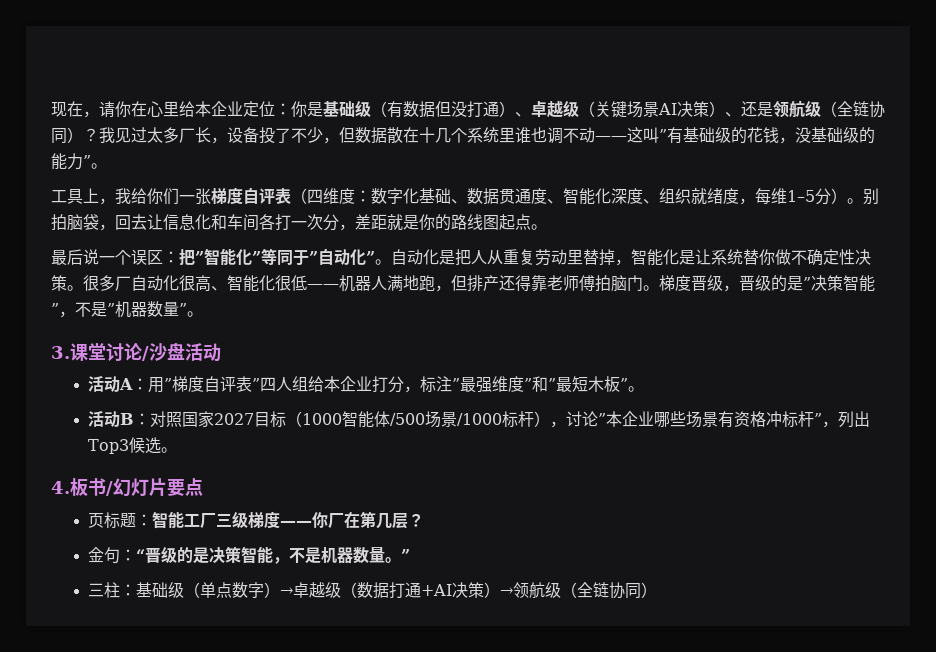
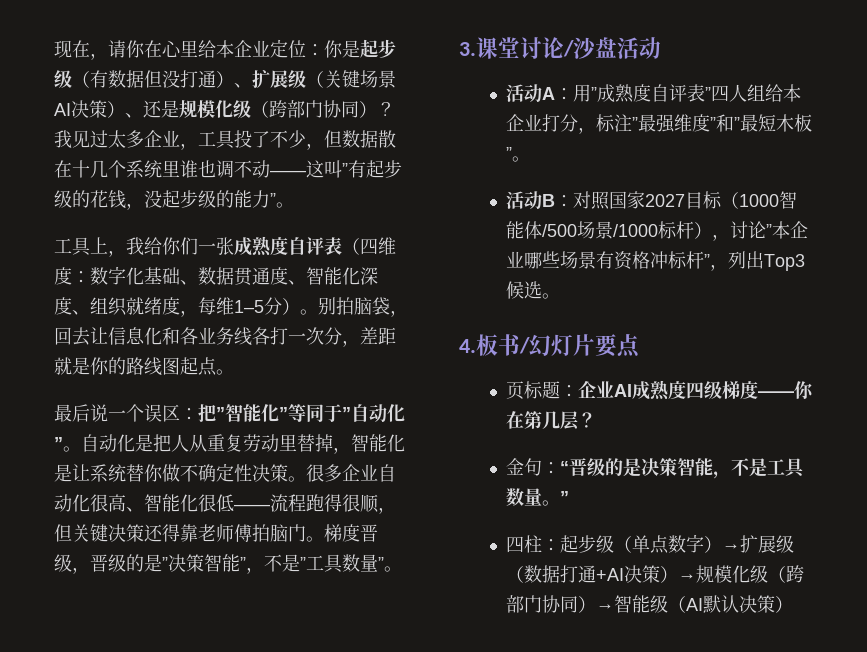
[323,101,355,117] 基础 -> [360,39,396,58] 起步
[531,101,563,118] 卓越 -> [252,70,288,88] 扩展
[773,100,869,118] 领航级（全链 -> [179,100,323,118] 规模化级（跨部门
[179,127,259,144] 厂长，设备 -> [144,130,235,150] 企业，工具
[683,127,715,143] 基础 -> [366,160,402,178] 起步
[811,127,843,143] 基础 -> [162,190,198,208] 起步
[211,187,227,204] 梯 -> [234,236,271,257] 成熟
[227,214,259,231] 车间 -> [180,327,252,346] 各业务线
[115,276,131,291] 厂 -> [342,464,378,481] 企业
[339,275,499,292] 机器人满地跑，但排产 -> [270,494,396,514] [54,524,144,542] 流程跑得很顺，但关键决策
[115,301,147,318] 机器 -> [306,554,343,573] 工具
[171,376,188,392] 梯 -> [597,84,635,103] 成熟
[151,511,232,529] 智能工厂三 -> [578,380,705,401] 企业AI成熟度四
[327,513,344,528] 厂 -> (815, 390) none
[320,547,353,564] 机器 -> [767,458,807,478] 工具
[87,582,168,598] 三柱：基础 -> [506,535,597,553] 四柱：起步
[292,582,325,598] 卓越 -> [740,535,777,553] 扩展
[512,582,641,599] 领航级（全链协同 -> [696,565,805,583] [506,595,776,613] 规模化级（跨部门协同）→智能级（AI默认决策

